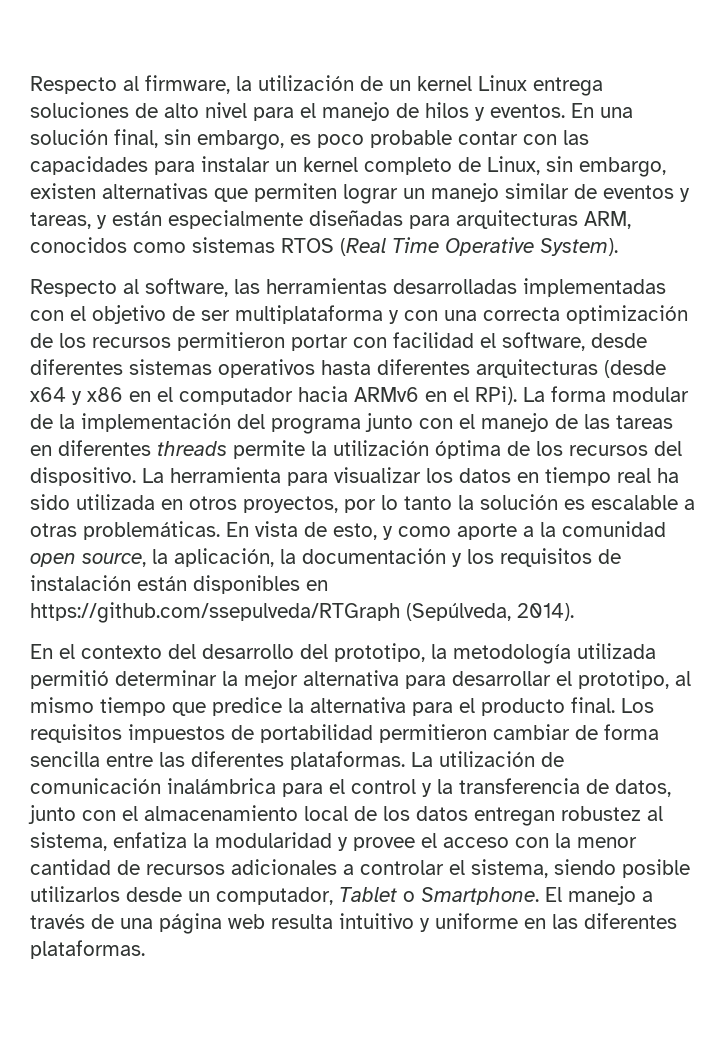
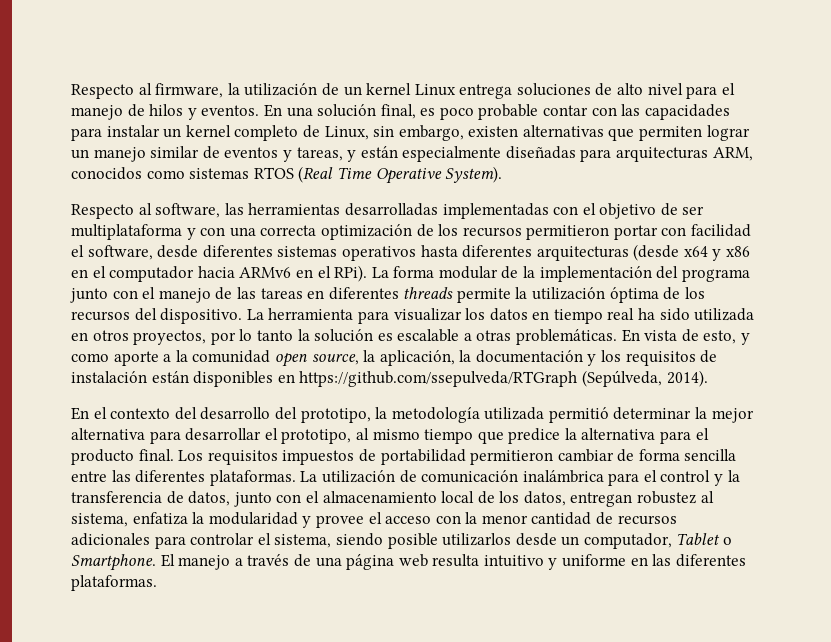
[164,129,284,150] sin embargo, -> (416, 111) none
[416,806,468,821] datos -> [523,491,566,506] datos,
[343,864,354,875] a -> [154,536,186,549] para

